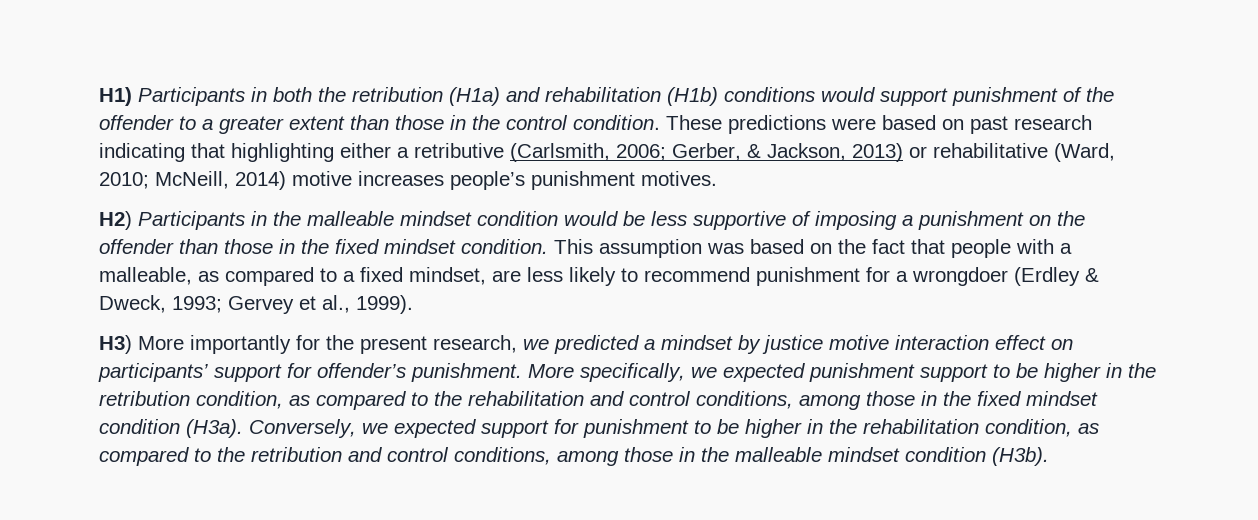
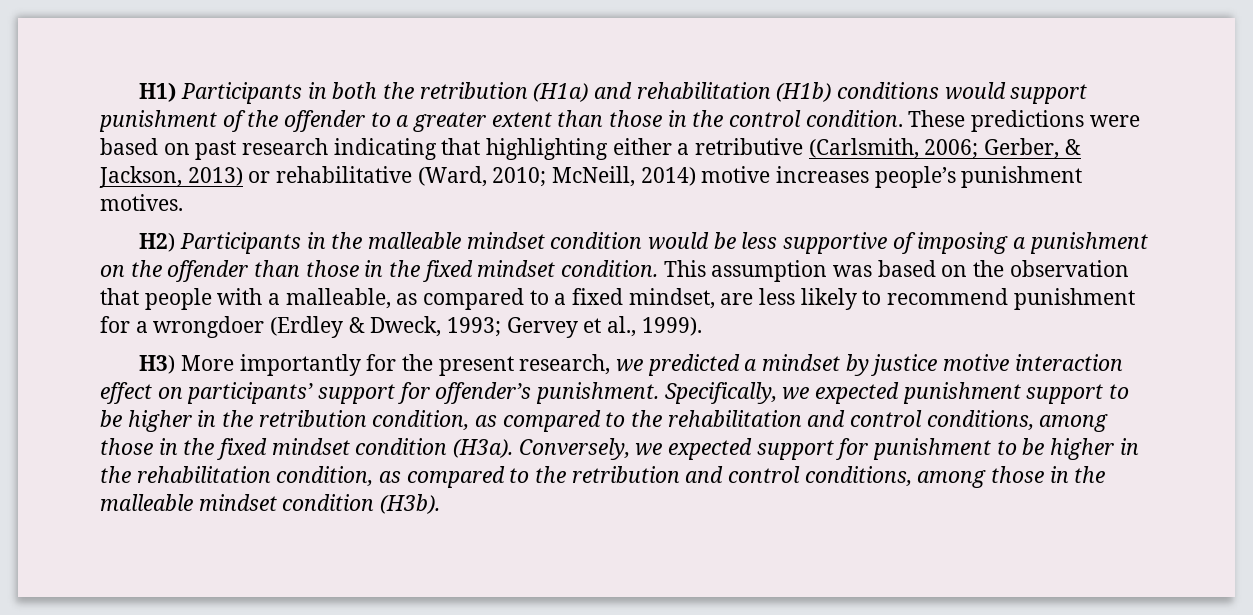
[872,239,905,254] fact -> [1009,260,1129,277] observation
[528,363,685,382] More specifically, -> [664,382,777,404] Specifically,

